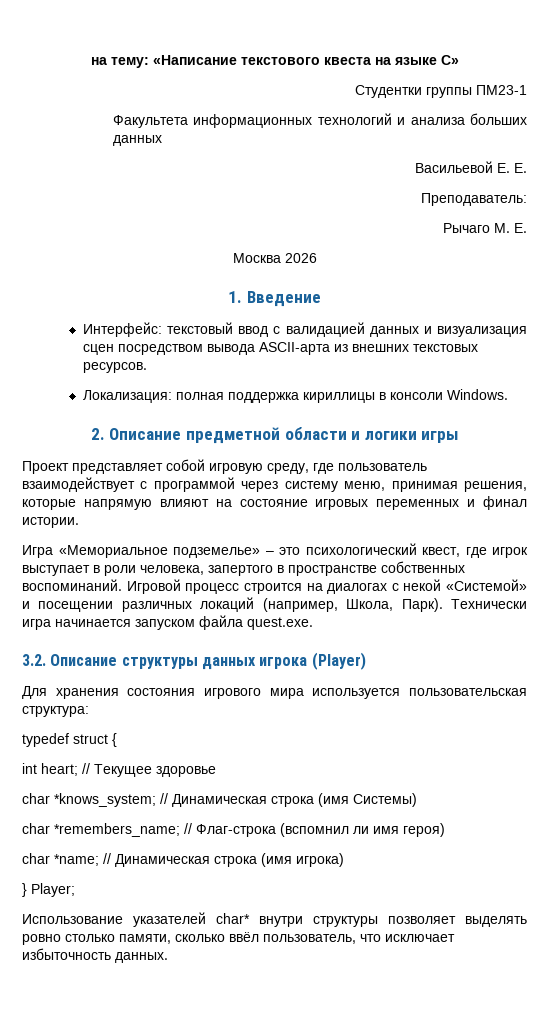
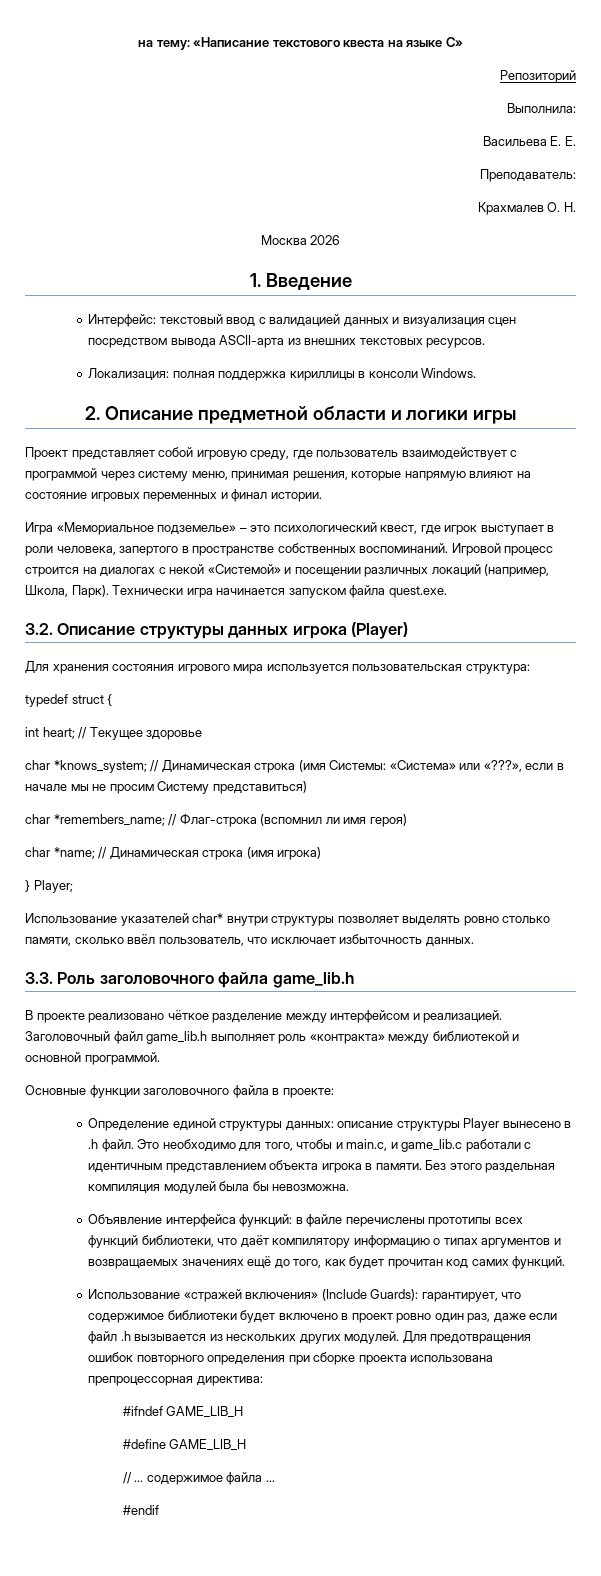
[355,85,527,98] [112,113,527,128] [112,135,162,146] [415,161,493,173] Студентки группы ПМ23-1 // Факультета информационных технологий и анализа больших данных // Васильевой -> [500,70,576,83] [507,103,576,113] [482,136,547,146] Репозиторий // Выполнила: // Васильева
[443,223,527,233] Рычаго М. Е. -> [477,202,576,215] Крахмалев О. Н.
[353,793,417,807] Системы) -> [329,760,564,772] [25,781,307,794] Системы: «Система» или «???», если в начале мы не просим Систему представиться)
(168, 957) none -> [25,972,354,988] [25,1010,503,1023] [25,1031,520,1044] [25,1052,160,1065] [25,1085,334,1098] [88,1118,572,1131] [88,1139,532,1152] [88,1160,556,1173] [88,1181,350,1194] [88,1214,523,1227] [88,1235,561,1248] [88,1256,566,1269] [88,1289,522,1302] [88,1310,558,1323] [88,1331,532,1344] [88,1352,494,1365] [88,1376,263,1386] [122,1406,244,1418] [122,1439,247,1451] [122,1472,275,1485] [122,1505,159,1515] // 3.3. Роль заголовочного файла game_lib.h // В проекте реализовано чёткое разделение между интерфейсом и реализацией. Заголовочный файл game_lib.h выполняет роль «контракта» между библиотекой и основной программой. // Основные функции заголовочного файла в проекте: // Определение единой структуры данных: описание структуры Player вынесено в .h файл. Это необходимо для того, чтобы и main.c, и game_lib.c работали с идентичным представлением объекта игрока в памяти. Без этого раздельная компиляция модулей была бы невозможна. // Объявление интерфейса функций: в файле перечислены прототипы всех функций библиотеки, что даёт компилятору информацию о типах аргументов и возвращаемых значениях ещё до того, как будет прочитан код самих функций. // Использование «стражей включения» (Include Guards): гарантирует, что содержимое библиотеки будет включено в проект ровно один раз, даже если файл .h вызывается из нескольких других модулей. Для предотвращения ошибок повторного определения при сборке проекта использована препроцессорная директива: // #ifndef GAME_LIB_H // #define GAME_LIB_H // // ... содержимое файла ... // #endif

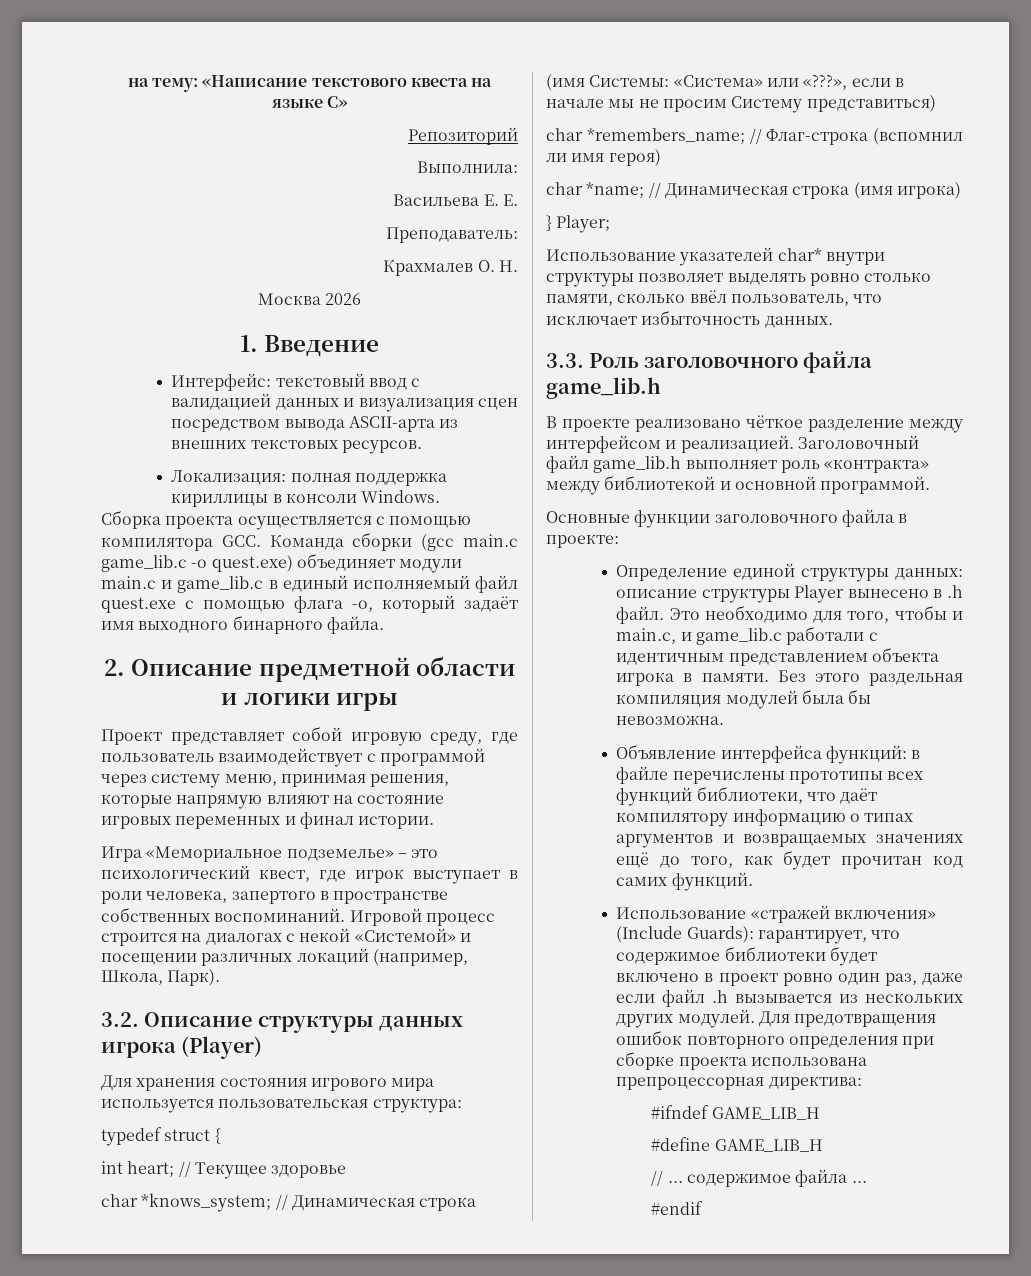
(477, 373) none -> [101,510,472,530] [101,532,518,551] [101,553,463,573] [101,575,518,593] [101,595,518,613] [101,615,384,634] // Сборка проекта осуществляется с помощью компилятора GCC. Команда сборки (gcc main.c game_lib.c -o quest.exe) объединяет модули main.c и game_lib.c в единый исполняемый файл quest.exe с помощью флага -o, который задаёт имя выходного бинарного файла.
[112,585,447,598] Технически игра начинается запуском файла quest.exe. -> (221, 977) none

